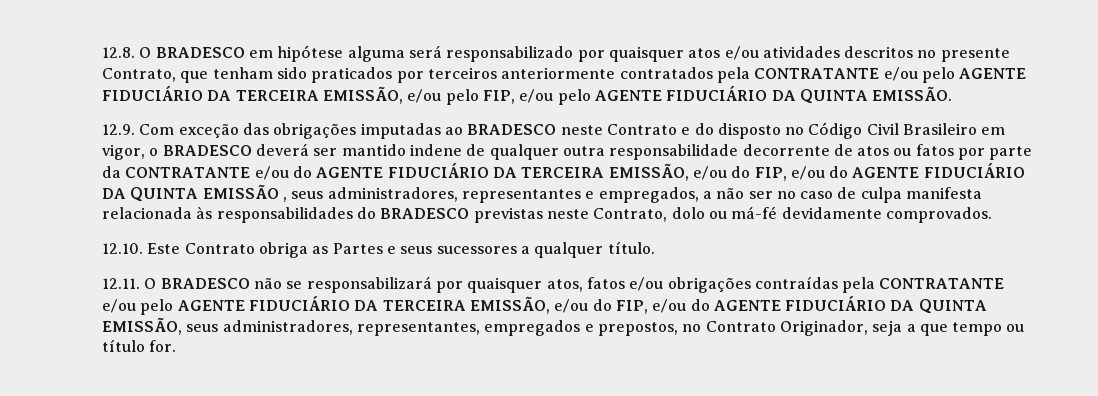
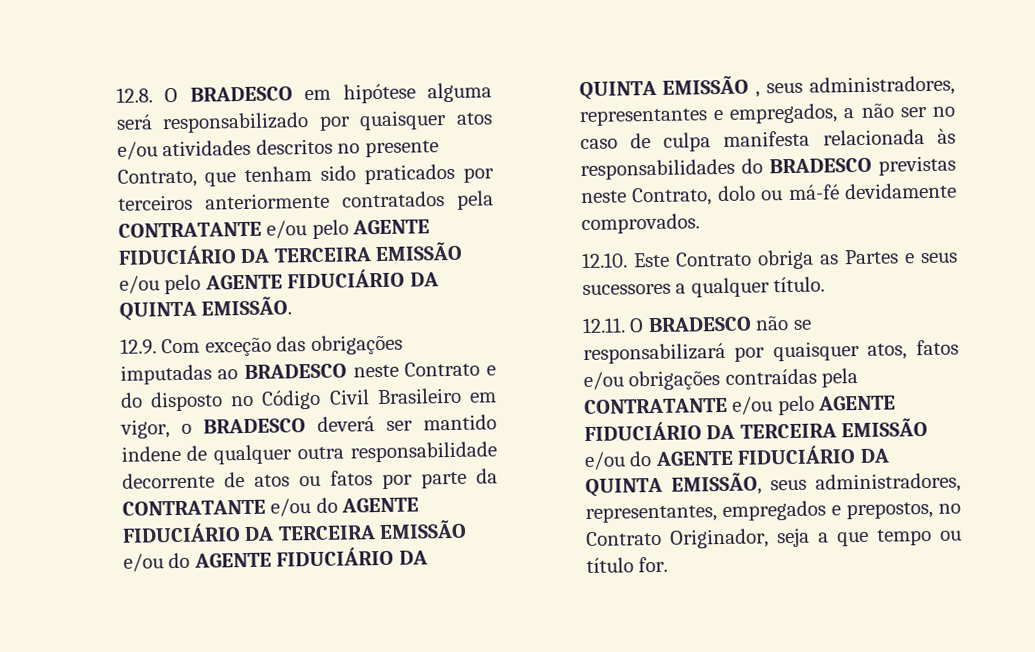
[322,86,515,105] EMISSÃO, e/ou pelo FIP, -> [375,241,464,262] EMISSÃO
[608,163,787,181] EMISSÃO, e/ou do FIP, -> [379,519,468,540] EMISSÃO
[469,296,648,314] EMISSÃO, e/ou do FIP, -> [841,417,929,438] EMISSÃO

